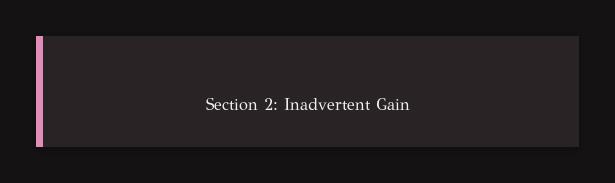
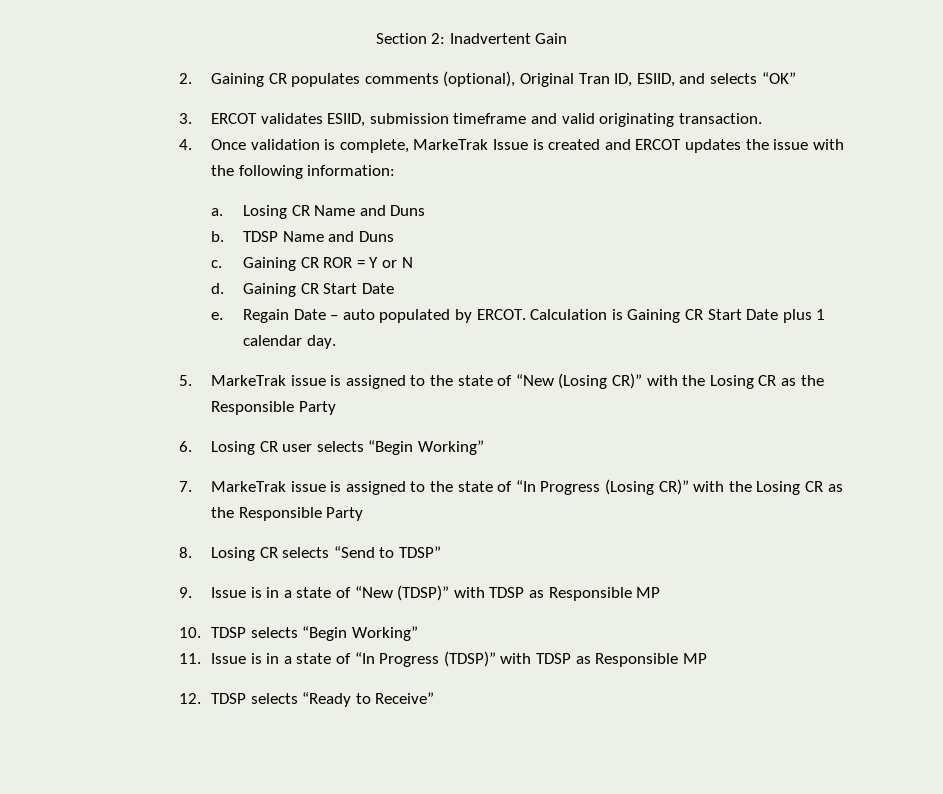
(410, 104) none -> [179,71,796,87] [179,113,762,127] [179,139,844,153] [211,165,396,179] [211,205,426,219] [211,231,394,242] [211,257,413,271] [211,283,394,297] [211,309,826,323] [243,335,336,349] [179,373,824,389] [211,401,336,415] [179,440,485,455] [179,479,843,495] [211,507,364,521] [179,546,442,561] [179,585,661,601] [179,626,418,641] [179,651,707,667] [179,692,435,707] // 2. Gaining CR populates comments (optional), Original Tran ID, ESIID, and selects “OK” // 3. ERCOT validates ESIID, submission timeframe and valid originating transaction. // 4. Once validation is complete, MarkeTrak Issue is created and ERCOT updates the issue with the following information: // a. Losing CR Name and Duns // b. TDSP Name and Duns // c. Gaining CR ROR = Y or N // d. Gaining CR Start Date // e. Regain Date – auto populated by ERCOT. Calculation is Gaining CR Start Date plus 1 calendar day. // 5. MarkeTrak issue is assigned to the state of “New (Losing CR)” with the Losing CR as the Responsible Party // 6. Losing CR user selects “Begin Working” // 7. MarkeTrak issue is assigned to the state of “In Progress (Losing CR)” with the Losing CR as the Responsible Party // 8. Losing CR selects “Send to TDSP” // 9. Issue is in a state of “New (TDSP)” with TDSP as Responsible MP // 10. TDSP selects “Begin Working” // 11. Issue is in a state of “In Progress (TDSP)” with TDSP as Responsible MP // 12. TDSP selects “Ready to Receive”

